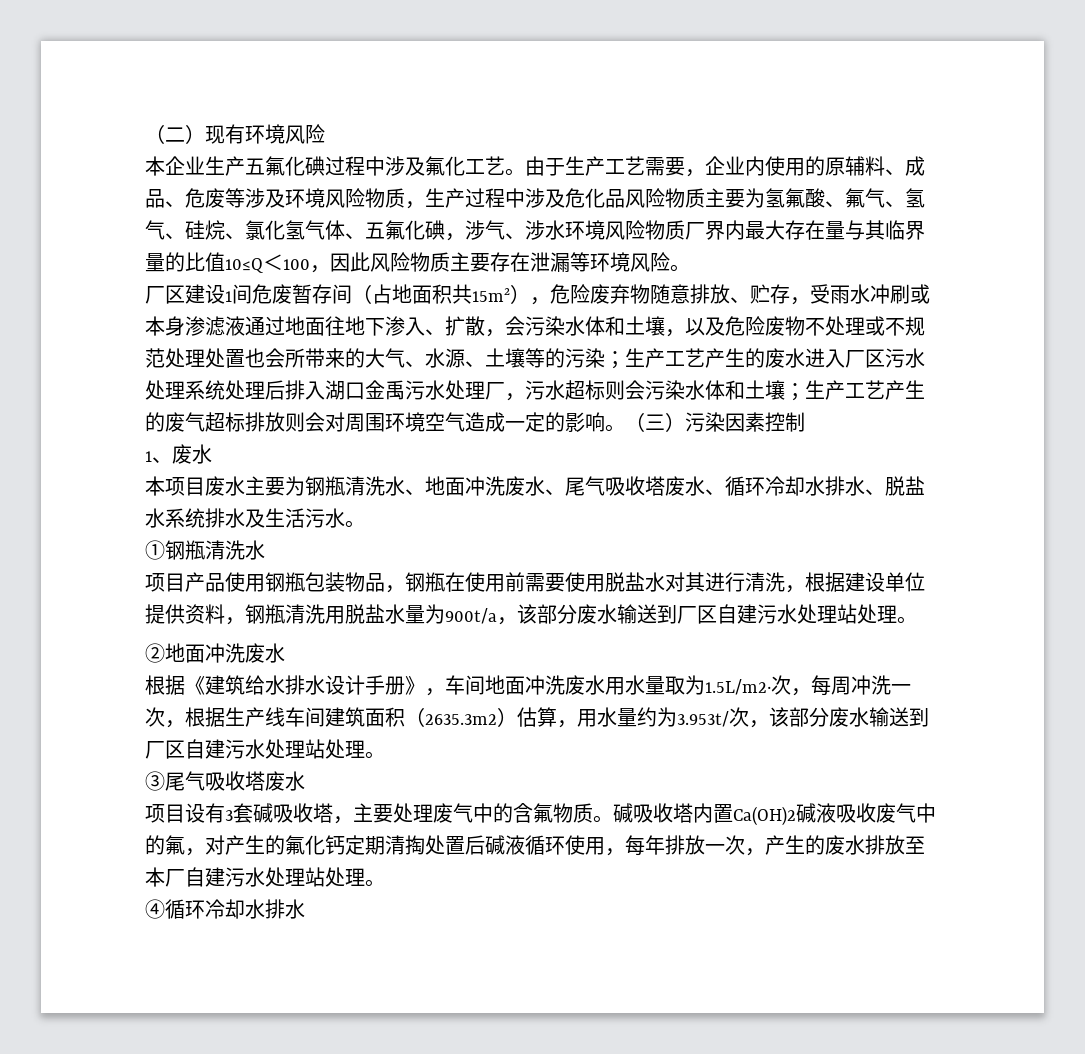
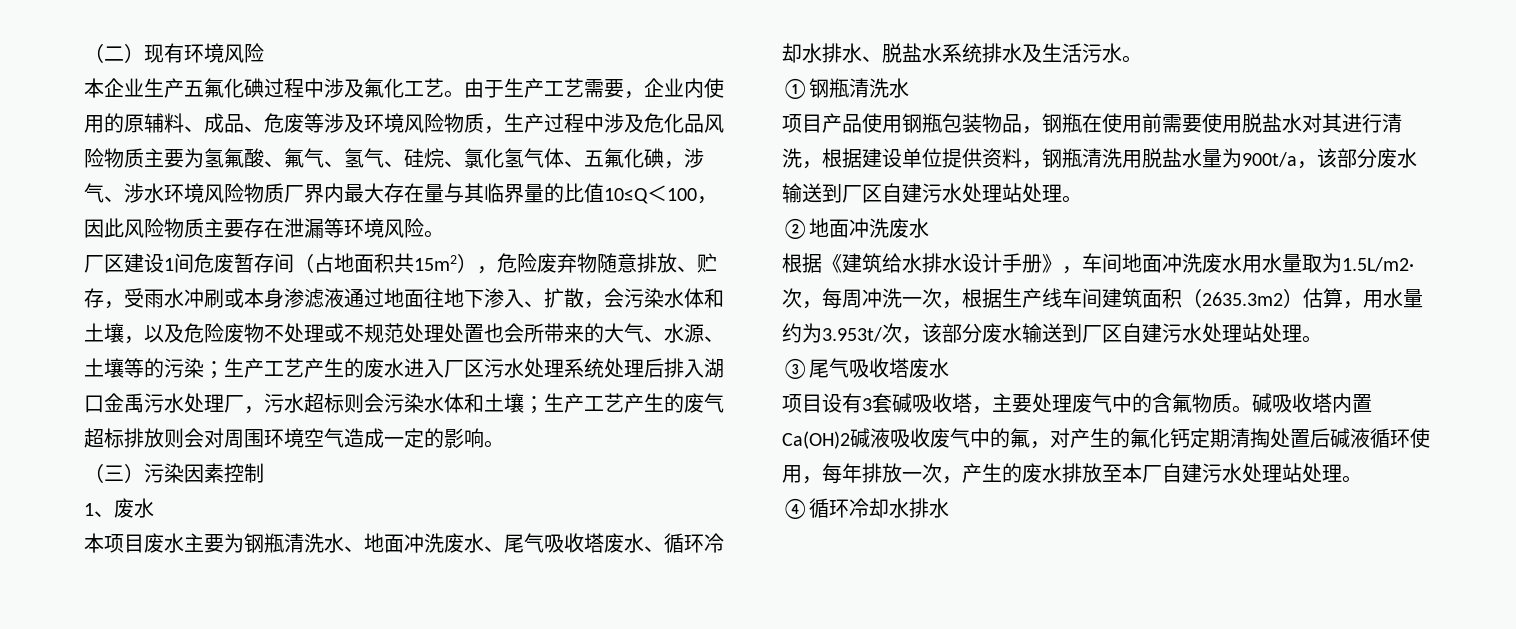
(625, 428) none -> (504, 444) //

